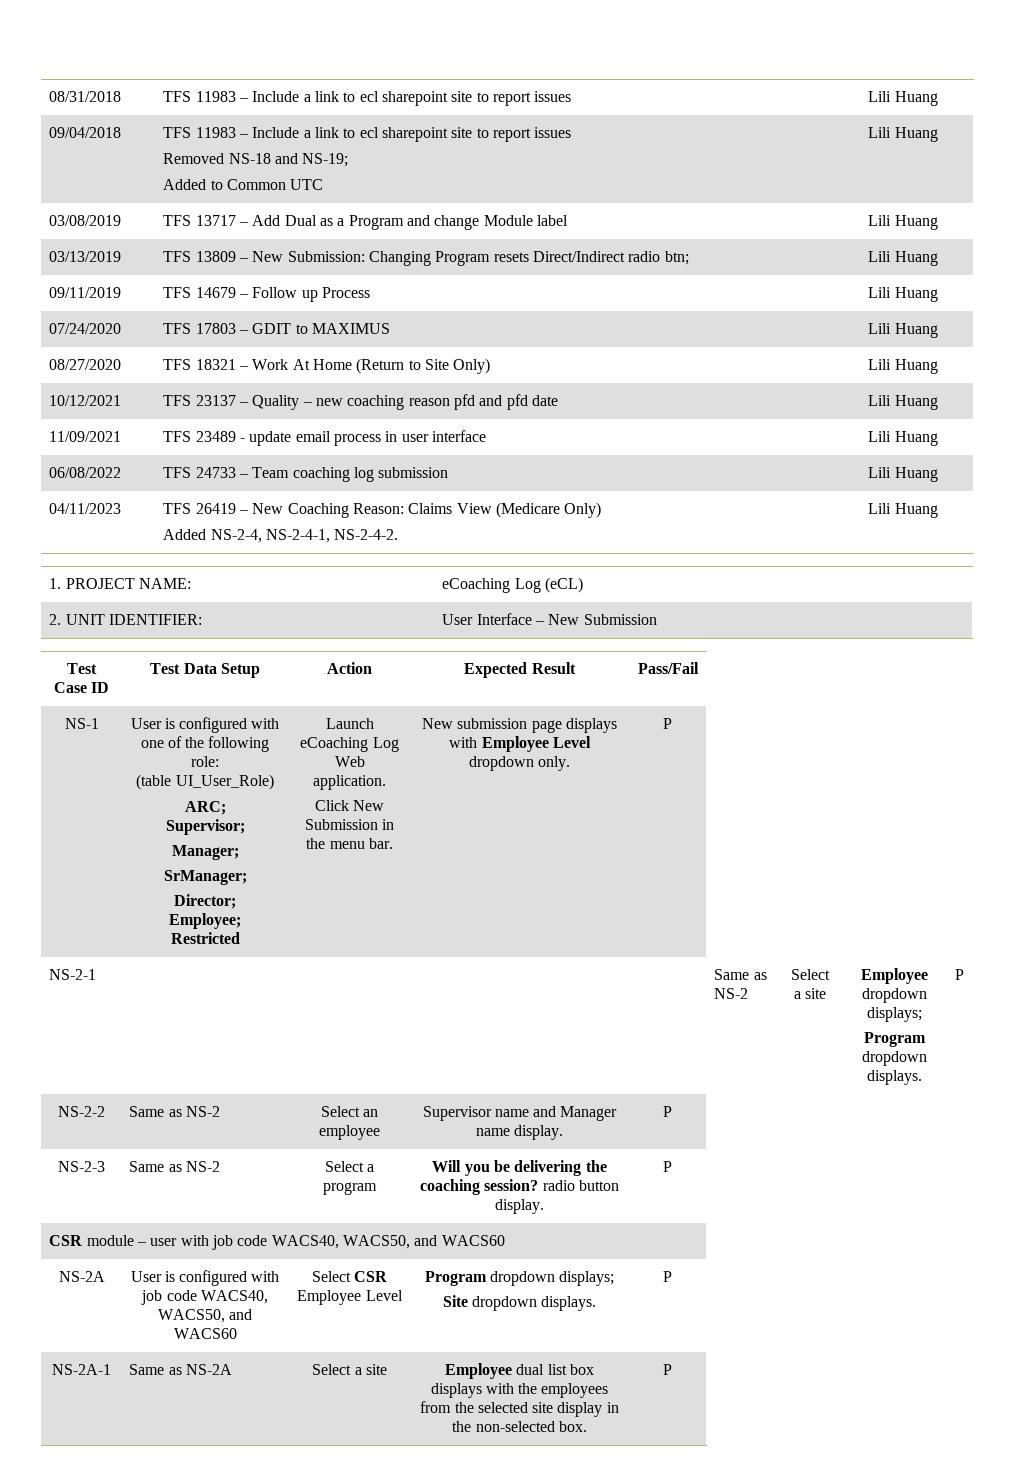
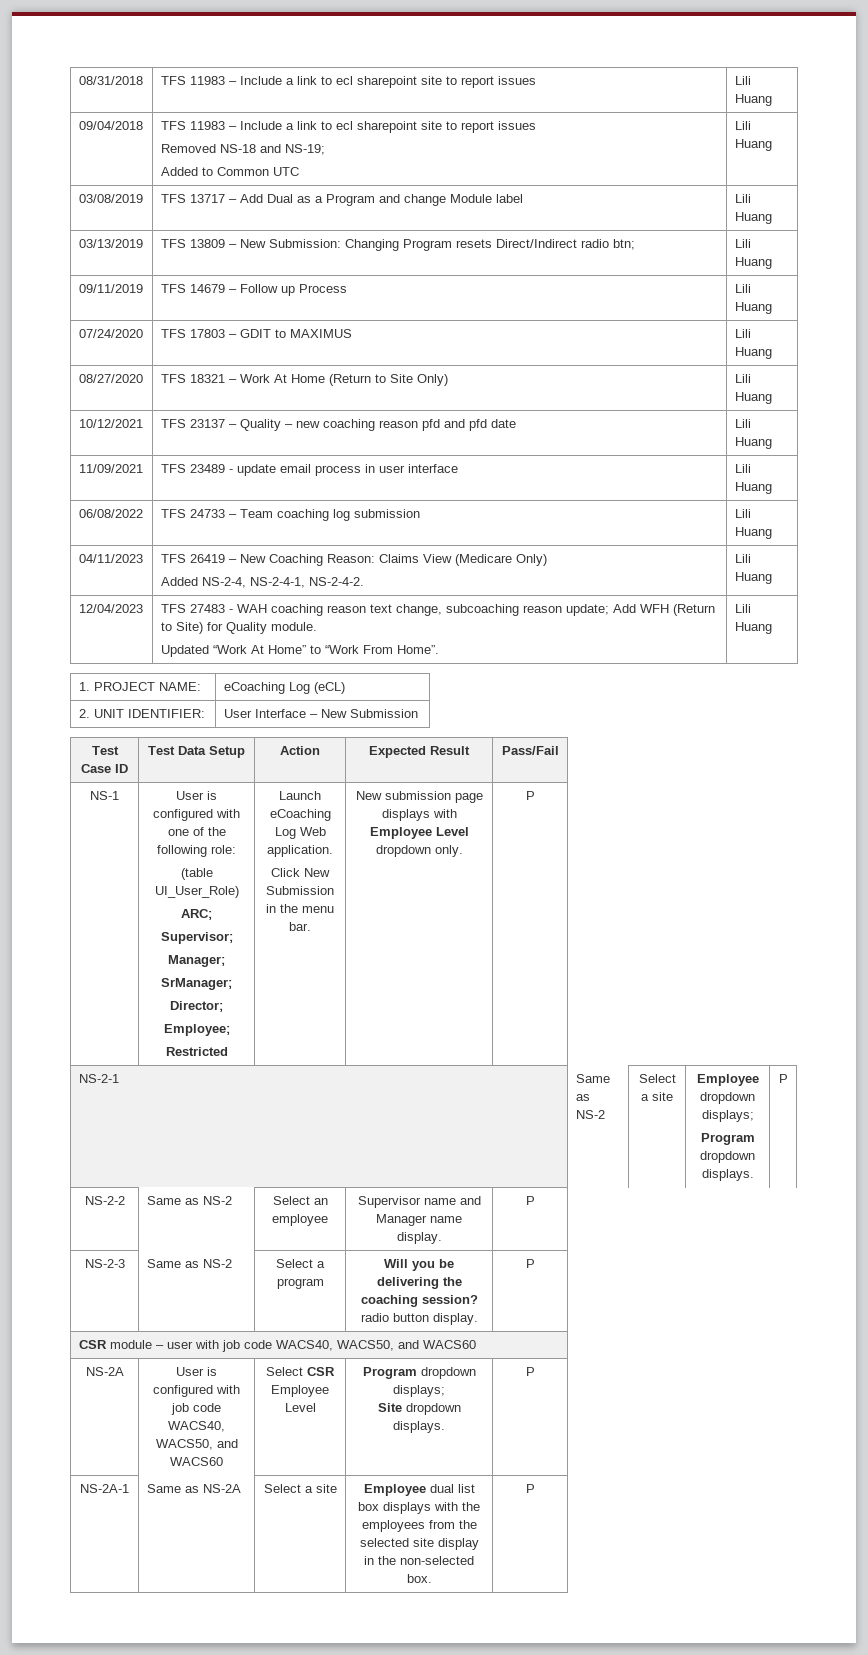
(938, 510) none -> [78,604,143,613] [160,604,715,616] [160,622,317,634] [160,645,439,657] [734,604,751,613] [734,622,772,634] // 12/04/2023 | TFS 27483 - WAH coaching reason text change, subcoaching reason update; Add WFH (Return to Site) for Quality module. // Updated “Work At Home” to “Work From Home”. | Lili Huang

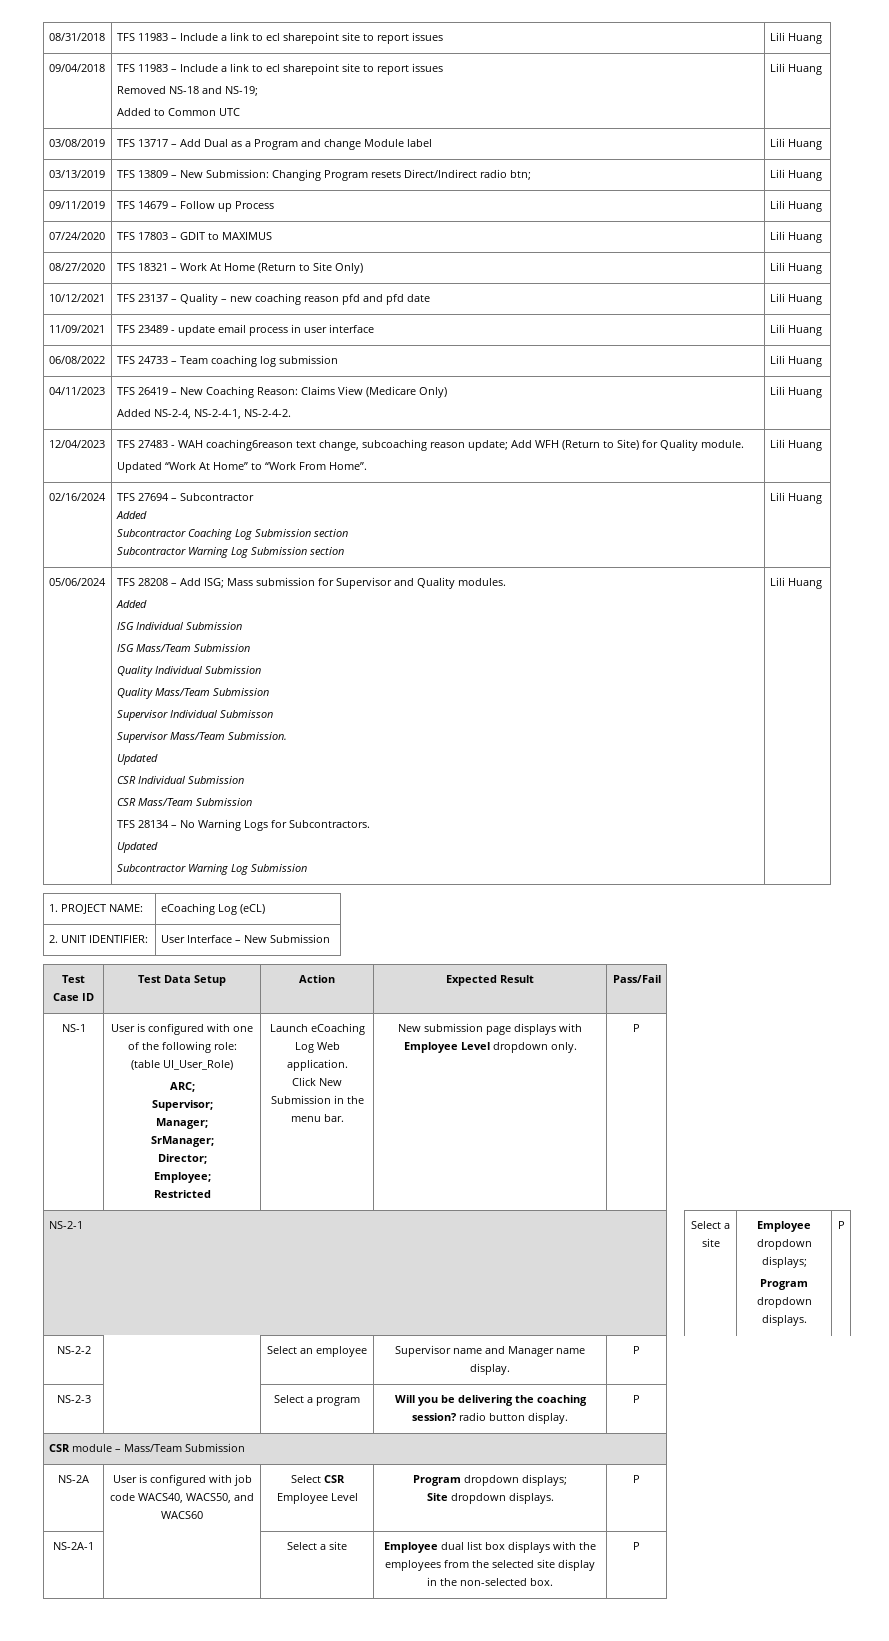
[270,604,366,616] coaching reason -> [205,439,293,451] coaching6reason
(772, 628) none -> [48,493,106,501] [116,493,254,501] [115,511,147,519] [116,529,348,540] [116,547,344,558] [769,492,822,504] [48,578,106,586] [116,577,506,589] [115,600,147,608] [116,622,242,630] [116,644,250,652] [116,666,261,677] [116,688,269,699] [116,710,273,721] [116,732,287,743] [116,754,158,765] [116,776,244,784] [116,798,252,806] [116,819,370,831] [116,842,158,853] [116,864,307,875] [769,577,822,589] // 02/16/2024 | TFS 27694 – Subcontractor // Added // Subcontractor Coaching Log Submission section // Subcontractor Warning Log Submission section | Lili Huang // 05/06/2024 | TFS 28208 – Add ISG; Mass submission for Supervisor and Quality modules. // Added // ISG Individual Submission // ISG Mass/Team Submission // Quality Individual Submission // Quality Mass/Team Submission // Supervisor Individual Submisson // Supervisor Mass/Team Submission. // Updated // CSR Individual Submission // CSR Mass/Team Submission // TFS 28134 – No Warning Logs for Subcontractors. // Updated // Subcontractor Warning Log Submission | Lili Huang
[575,1074,610,1083] [575,1094,590,1101] [575,1110,605,1119] Same as NS-2 -> (83, 1225) none
[146,1196,232,1205] Same as NS-2 -> (91, 1350) none
[146,1259,232,1268] Same as NS-2 -> (91, 1399) none
[166,1340,476,1352] user with job code WACS40, WACS50, and WACS60 -> [123,1443,245,1452] Mass/Team Submission
[146,1484,241,1493] Same as NS-2A -> (94, 1546) none

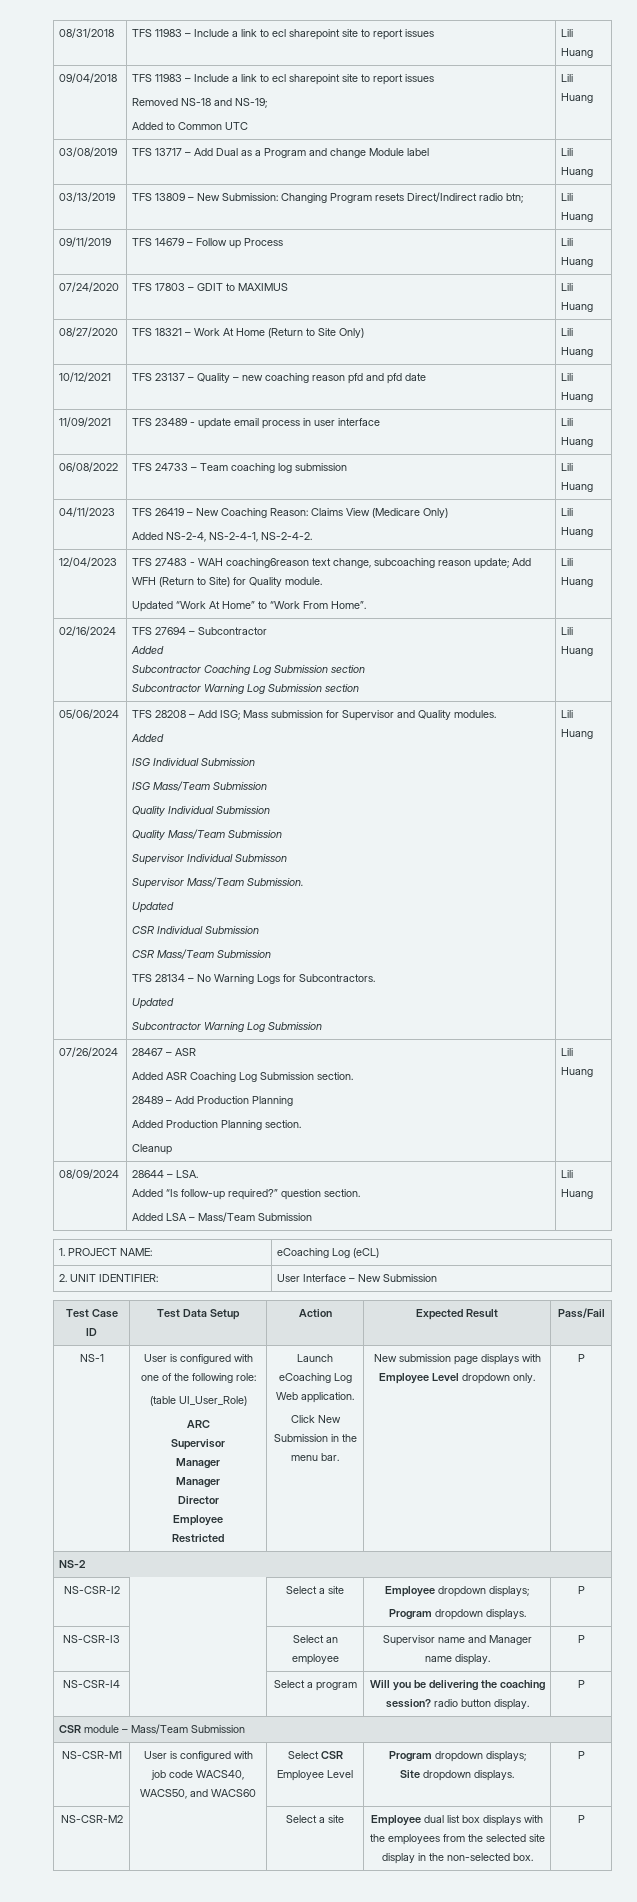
(822, 583) none -> [59,1047,119,1057] [132,1048,197,1056] [132,1072,354,1082] [132,1096,294,1106] [132,1120,302,1130] [132,1144,173,1155] [561,1048,574,1056] [561,1067,594,1077] [59,1169,120,1179] [132,1170,199,1178] [132,1189,361,1200] [132,1212,313,1222] [561,1170,574,1178] [561,1189,594,1199] // 07/26/2024 | 28467 – ASR // Added ASR Coaching Log Submission section. // 28489 – Add Production Planning // Added Production Planning section. // Cleanup | Lili Huang // 08/09/2024 | 28644 – LSA. // Added “Is follow-up required?” question section. // Added LSA – Mass/Team Submission | Lili Huang
[169,1082,195,1092] [151,1100,213,1111] [156,1118,208,1129] [150,1136,214,1147] [157,1154,207,1164] [153,1172,211,1183] ARC; // Supervisor; // Manager; // SrManager; // Director; // Employee; -> [186,1420,210,1428] [171,1439,225,1450] [176,1458,220,1469] [176,1477,220,1488] [177,1496,219,1504] [173,1515,223,1526] ARC // Supervisor // Manager // Manager // Director // Employee
[48,1221,83,1229] NS-2-1 -> [59,1560,87,1568] [63,1586,120,1594] NS-2 // NS-CSR-I2
[56,1346,91,1354] NS-2-2 -> [63,1635,120,1643] NS-CSR-I3
[56,1395,91,1403] NS-2-3 -> [63,1680,120,1688] NS-CSR-I4
[58,1475,89,1483] NS-2A -> [61,1751,122,1759] NS-CSR-M1
[53,1542,94,1550] NS-2A-1 -> [60,1815,123,1823] NS-CSR-M2

